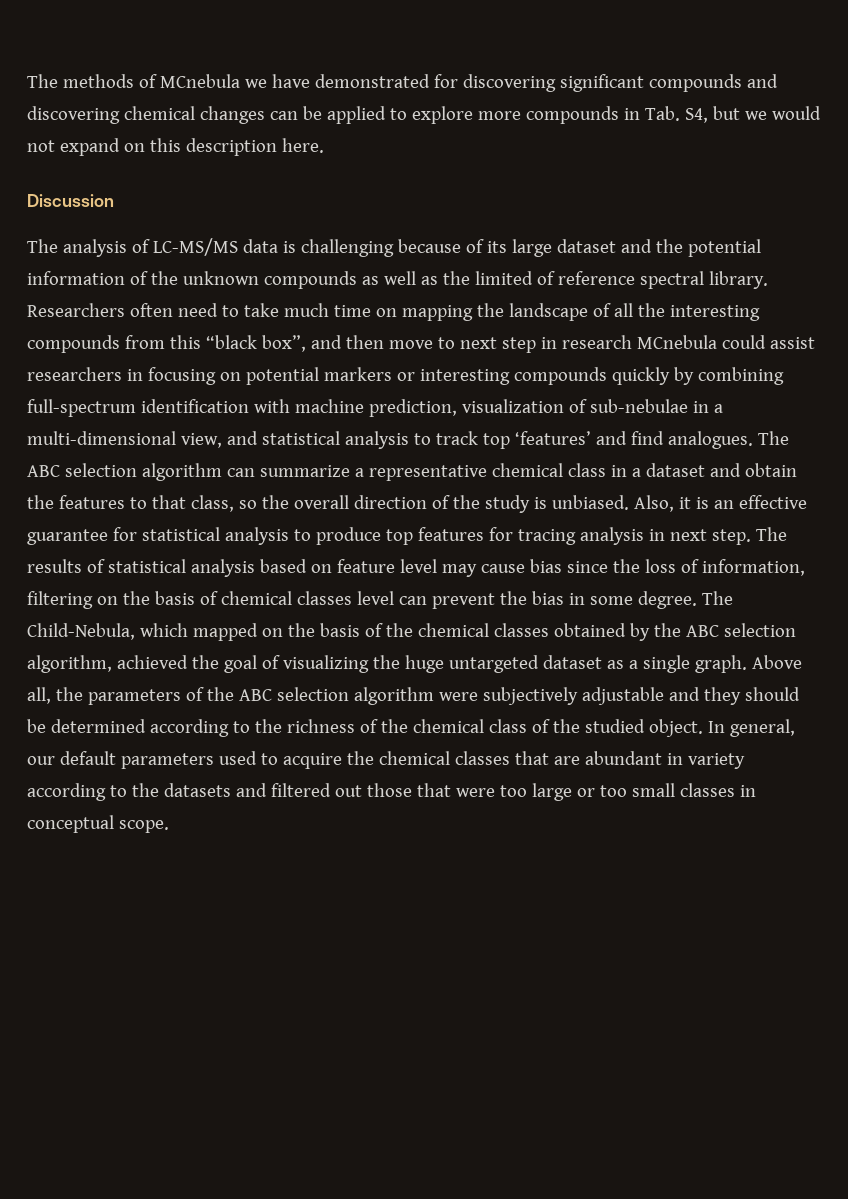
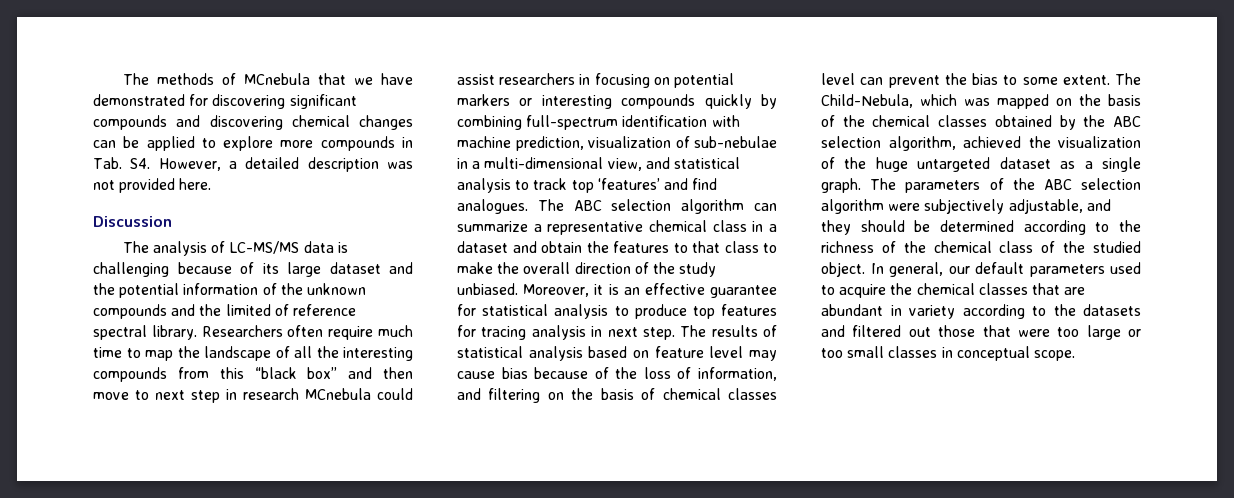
(240, 81) none -> [317,73,346,85] that
[684,106,821,123] [27,138,277,156] S4, but we would not expand on this description -> [130,157,413,172] [93,178,176,193] S4. However, a detailed description was not provided
[361,271,438,285] as well as -> [171,304,196,316] and
[177,303,473,321] need to take much time on mapping -> [328,325,414,340] [93,347,173,361] require much time to map
[261,335,306,352] box”, -> [307,367,338,379] box”
[190,495,257,512] class, so -> [724,241,777,253] [457,262,493,274] class to make
[533,495,674,512] is unbiased. Also, -> [457,283,590,297] unbiased. Moreover,
[566,561,608,573] since -> [534,367,609,379] because of
(805, 567) none -> [457,388,481,400] and
[568,591,697,609] in some degree. -> [1003,75,1110,85] to some extent.
(188, 630) none -> [964,98,990,106] was
[223,655,369,673] goal of visualizing -> [1058,136,1141,148] [821,157,835,169] visualization of
[751,655,802,669] [27,687,83,704] Above all, the -> [870,178,897,190] The
[581,687,664,705] adjustable -> [1008,199,1083,214] adjustable,

